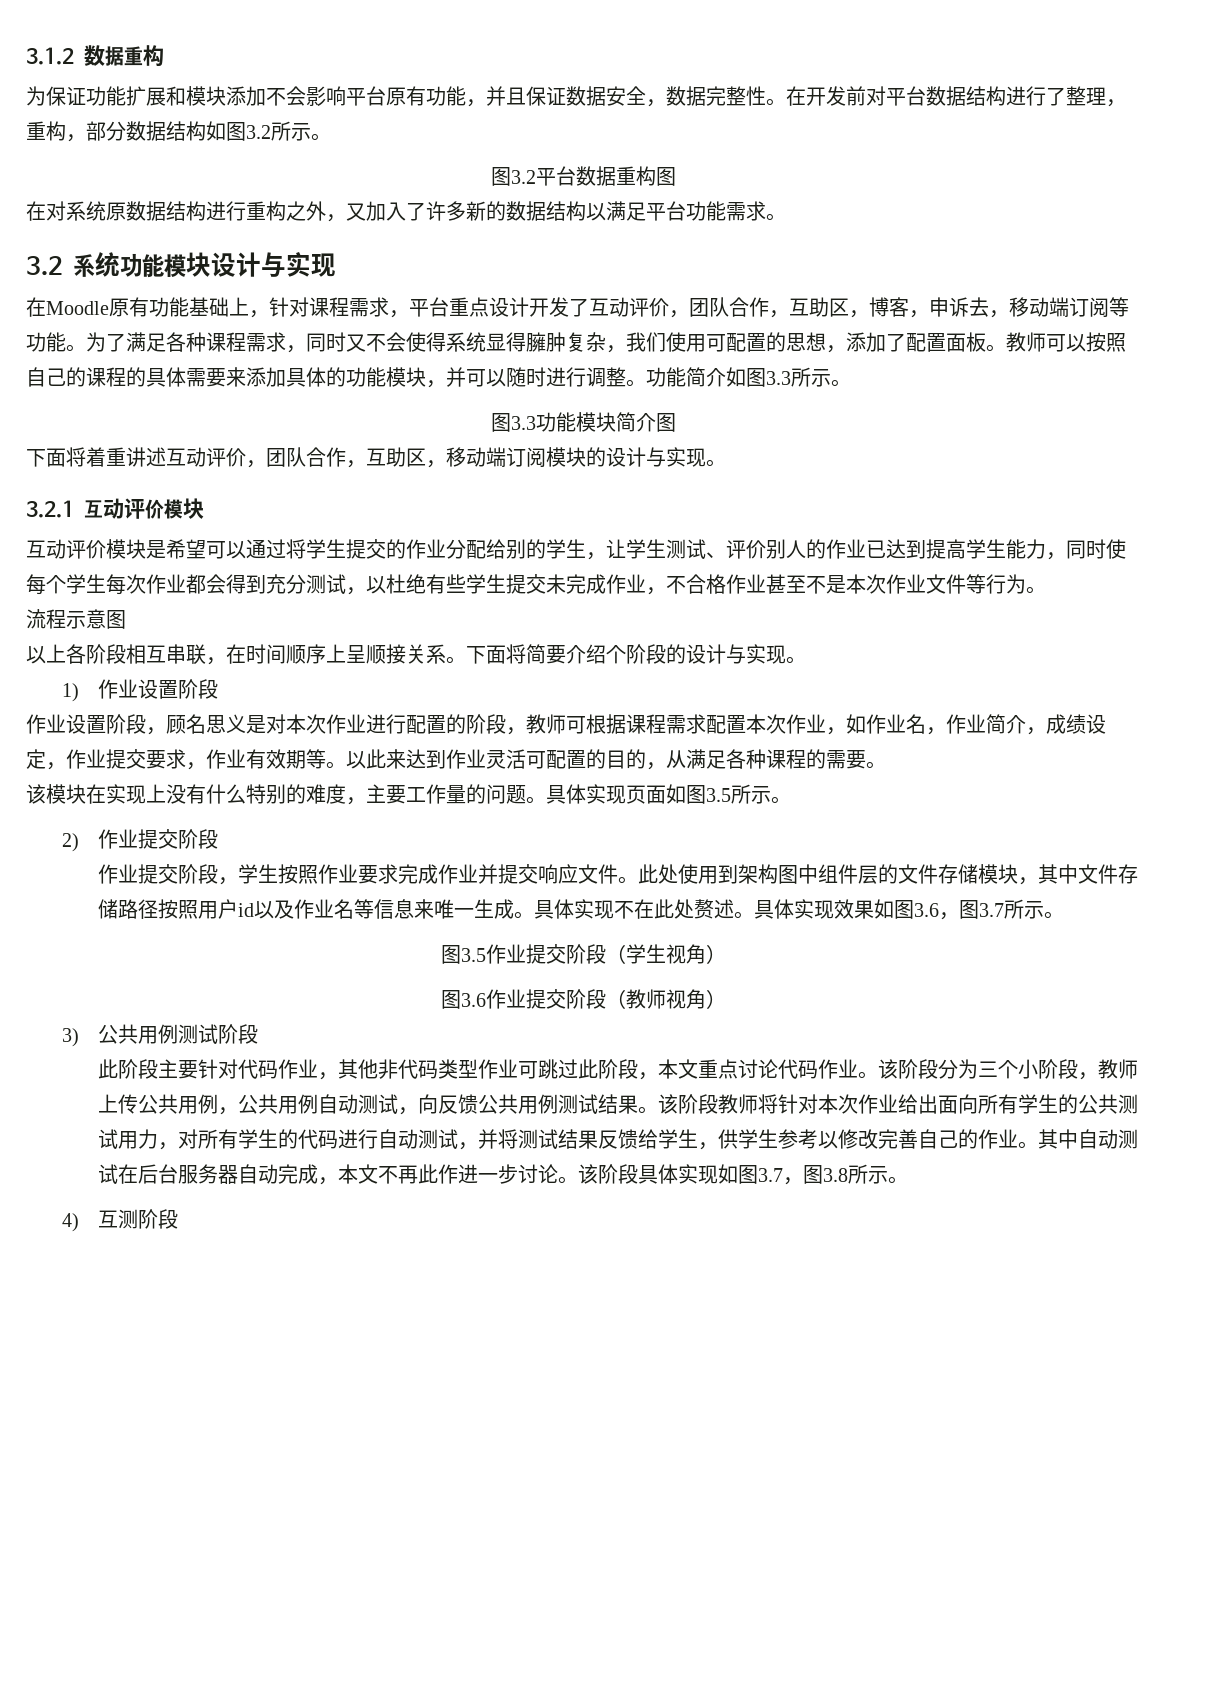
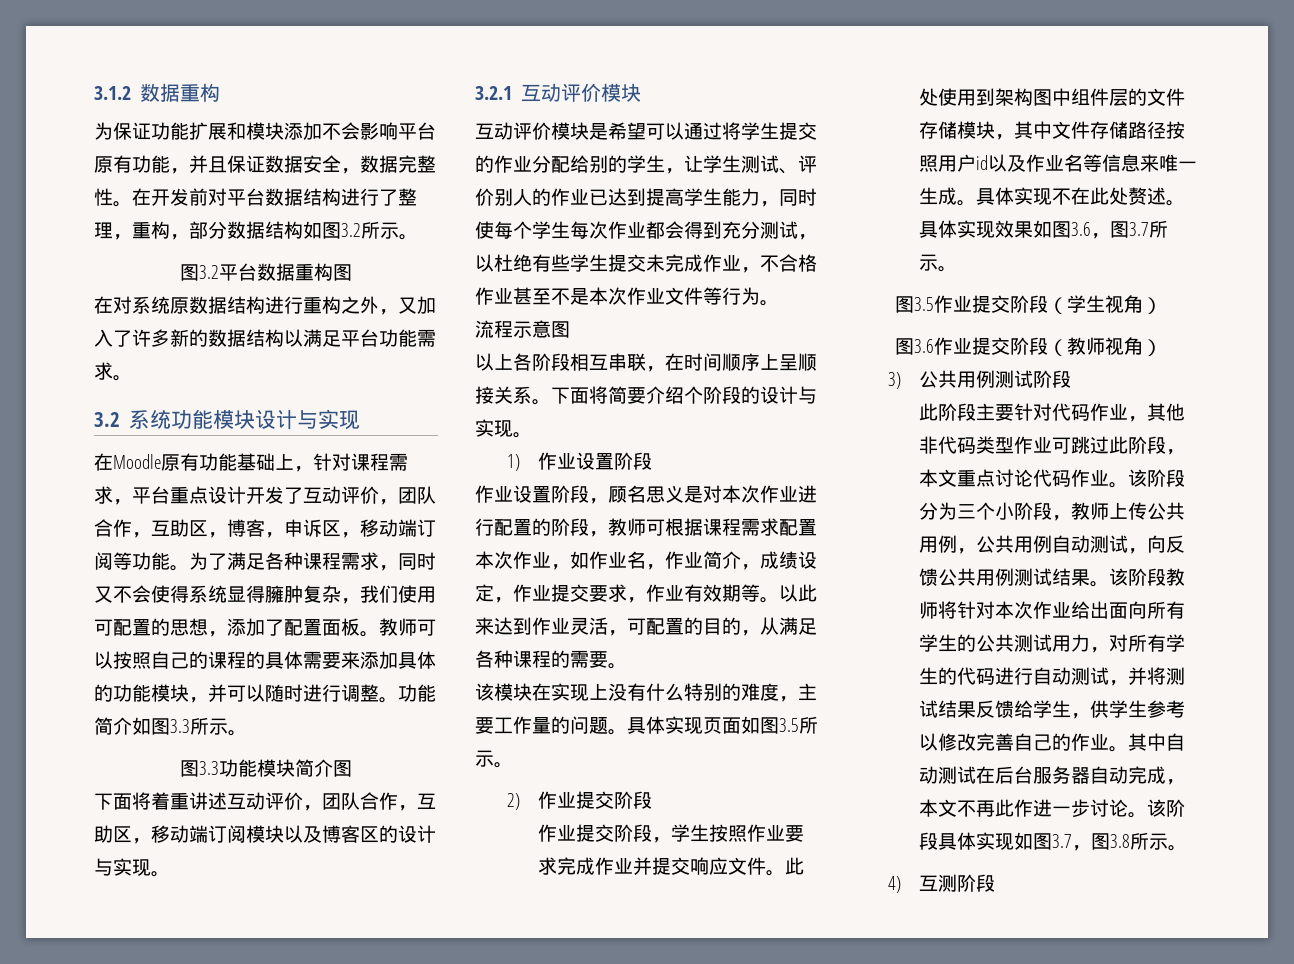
[969,297,989,317] 去 -> [322,520,341,537] 区
(586, 457) none -> [284,825,379,843] 以及博客区
(526, 759) none -> [608,630,627,636] ，

